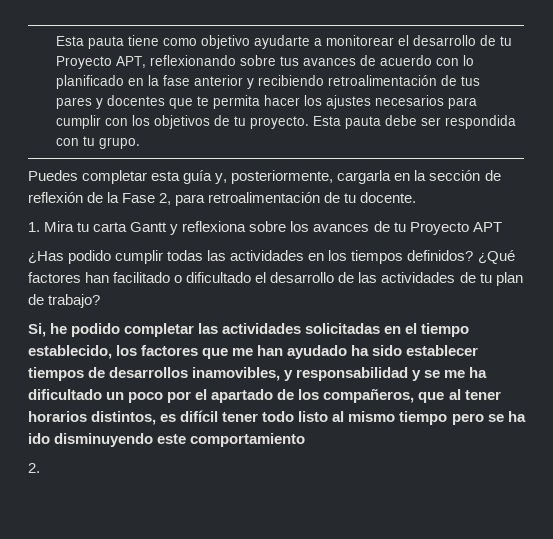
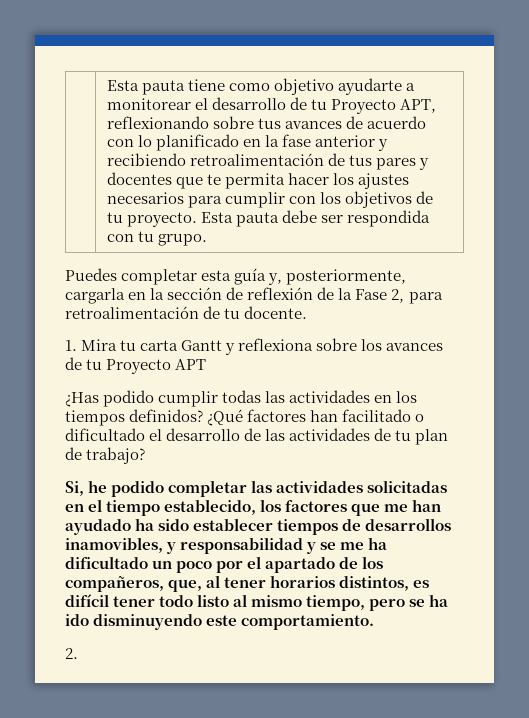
[418,392,445,403] que -> [168,579,203,592] que,
[399,411,448,425] tiempo -> [306,595,366,611] tiempo,
[190,433,306,447] comportamiento -> [241,614,375,630] comportamiento.

